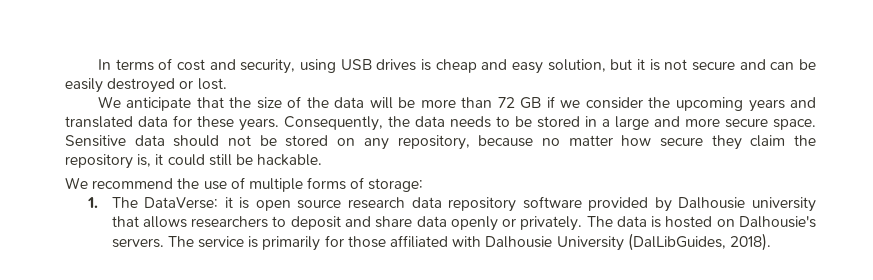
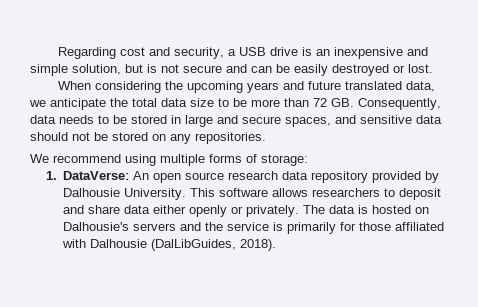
[97,58,543,74] In terms of cost and security, using USB drives is cheap and easy -> [57,47,428,59] [30,64,68,76] Regarding cost and security, a USB drive is an inexpensive and simple
[636,59,645,70] it -> (143, 68) none
[97,96,816,112] [65,115,410,131] We anticipate that the size of the data will be more than 72 GB if we consider the upcoming years and translated data for these years. Consequently, the -> [57,81,435,93] [29,98,441,110] When considering the upcoming years and future translated data, we anticipate the total data size to be more than 72 GB. Consequently,
[602,119,610,127] a -> (181, 119) none
[685,118,816,130] [65,135,126,147] more secure space. Sensitive -> [242,115,412,127] secure spaces, and sensitive
[397,135,816,150] [65,154,323,169] repository, because no matter how secure they claim the repository is, it could still be hackable. -> [195,132,266,144] repositories.
[177,177,245,190] the use of -> [125,154,156,166] using
[111,197,250,209] The DataVerse: it is -> [63,171,150,180] DataVerse: An
[522,196,582,209] software -> (369, 177) none
[752,197,816,212] [111,216,139,227] university that -> [124,188,269,200] University. This software
(447, 221) none -> [153,205,187,214] either
[111,236,194,248] servers. The -> [133,222,224,231] servers and the
[556,236,624,251] University -> (148, 243) none

